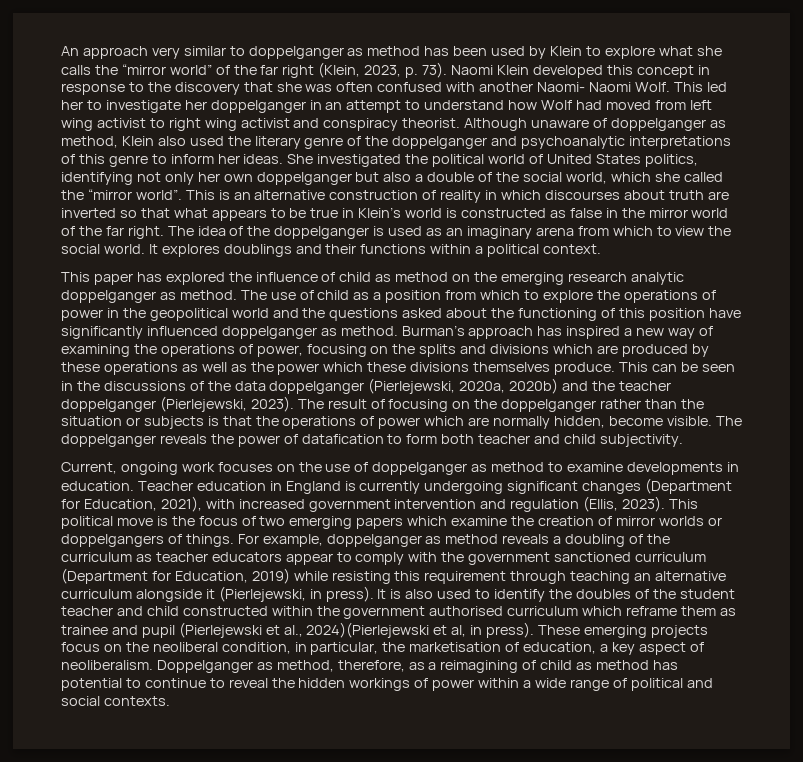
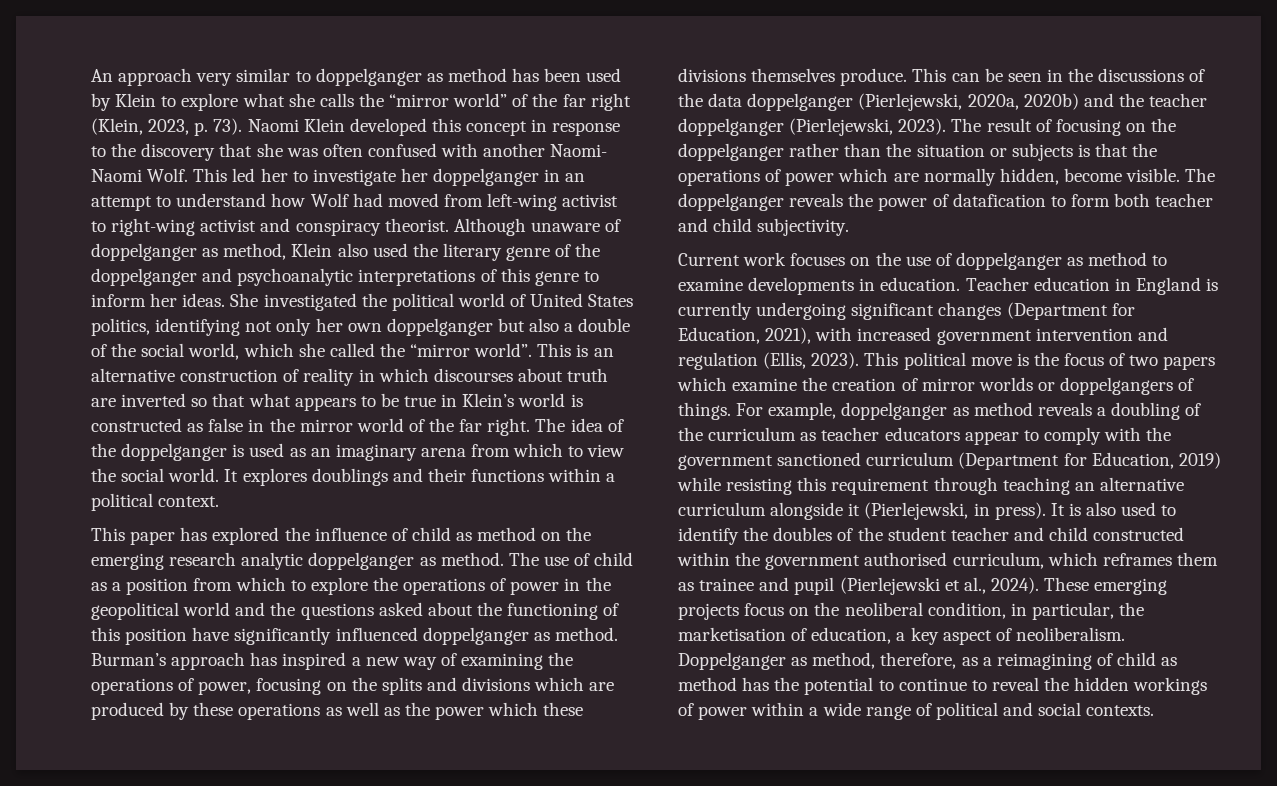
[689,100,712,110] [61,118,237,131] left wing activist to right wing -> [487,193,619,211] [91,218,196,236] left-wing activist to right-wing
[61,462,178,475] Current, ongoing -> [678,253,740,266] Current
[289,516,353,529] emerging -> (1159, 360) none
[507,606,678,616] curriculum which reframe -> [952,552,1172,569] curriculum, which reframes
[306,622,535,638] 2024)(Pierlejewski et al, in press). -> [990,577,1039,594] 2024).
(678, 665) none -> [774,677,800,691] the

